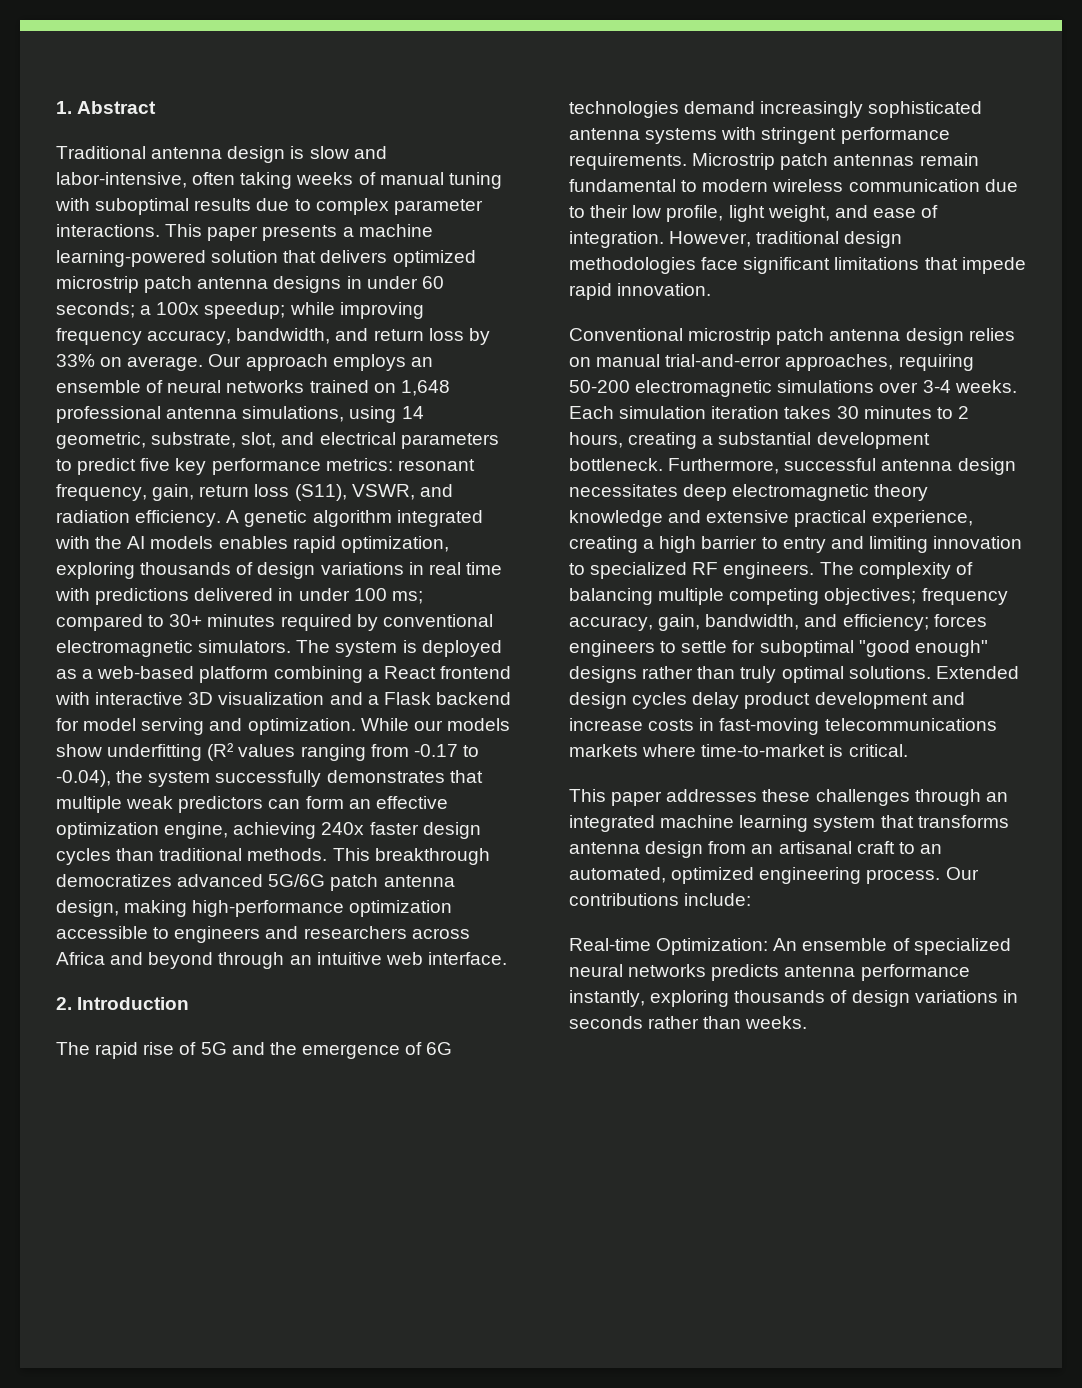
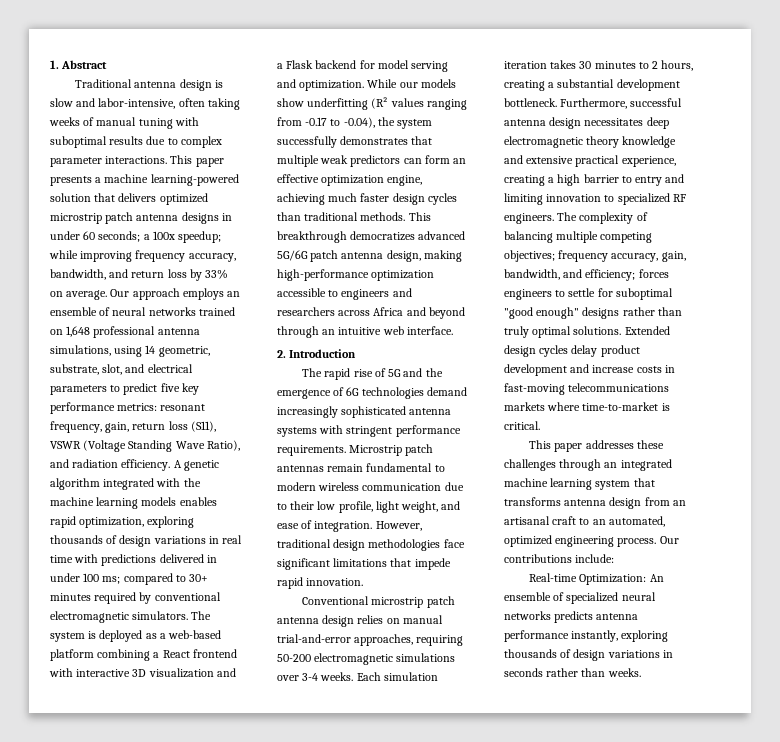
[351,484,415,500] VSWR, -> [50,440,240,452] VSWR (Voltage Standing Wave Ratio),
[127,536,146,549] AI -> [50,497,139,509] machine learning
[321,822,365,835] 240x -> [328,193,358,202] much

